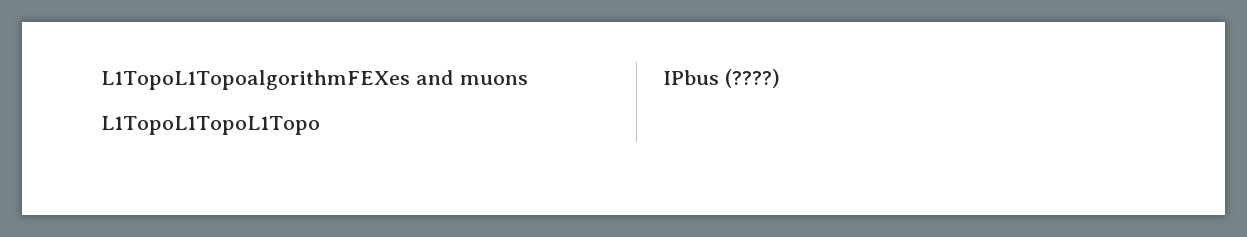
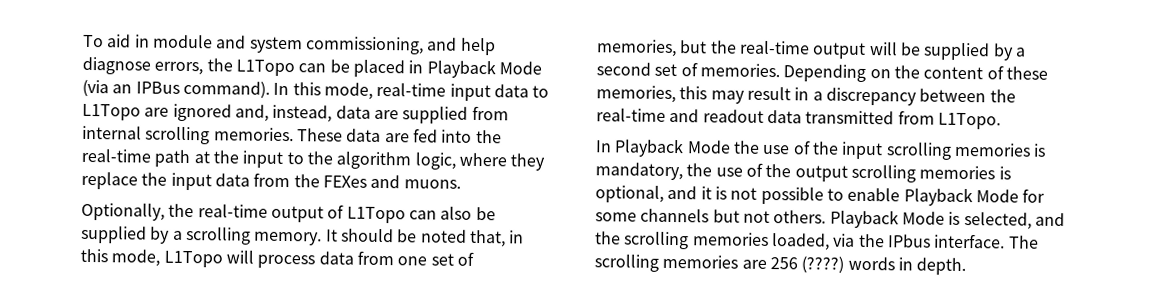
[101,70,528,90] [101,116,320,135] [663,69,780,88] L1TopoL1TopoalgorithmFEXes and muons // L1TopoL1TopoL1Topo // IPbus (????) -> [83,34,496,56] [82,56,542,79] [82,79,550,102] [82,103,509,124] [82,125,502,145] [81,148,546,171] [81,171,461,191] [81,202,496,224] [81,225,525,248] [80,248,474,269] [596,39,1026,61] [596,62,1048,83] [596,85,1016,106] [596,108,1001,130] [595,138,1047,160] [595,162,1011,183] [595,185,1046,207] [595,208,1065,230] [595,231,1039,251] [594,254,967,276] To aid in module and system commissioning, and help diagnose errors, the L1Topo can be placed in Playback Mode (via an IPBus command). In this mode, real-time input data to L1Topo are ignored and, instead, data are supplied from internal scrolling memories. These data are fed into the real-time path at the input to the algorithm logic, where they replace the input data from the FEXes and muons. // Optionally, the real-time output of L1Topo can also be supplied by a scrolling memory. It should be noted that, in this mode, L1Topo will process data from one set of memories, but the real-time output will be supplied by a second set of memories. Depending on the content of these memories, this may result in a discrepancy between the real-time and readout data transmitted from L1Topo. // In Playback Mode the use of the input scrolling memories is mandatory, the use of the output scrolling memories is optional, and it is not possible to enable Playback Mode for some channels but not others. Playback Mode is selected, and the scrolling memories loaded, via the IPbus interface. The scrolling memories are 256 (????) words in depth.

